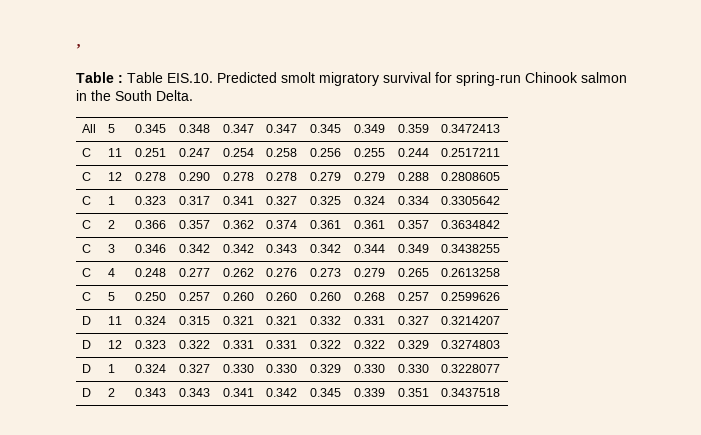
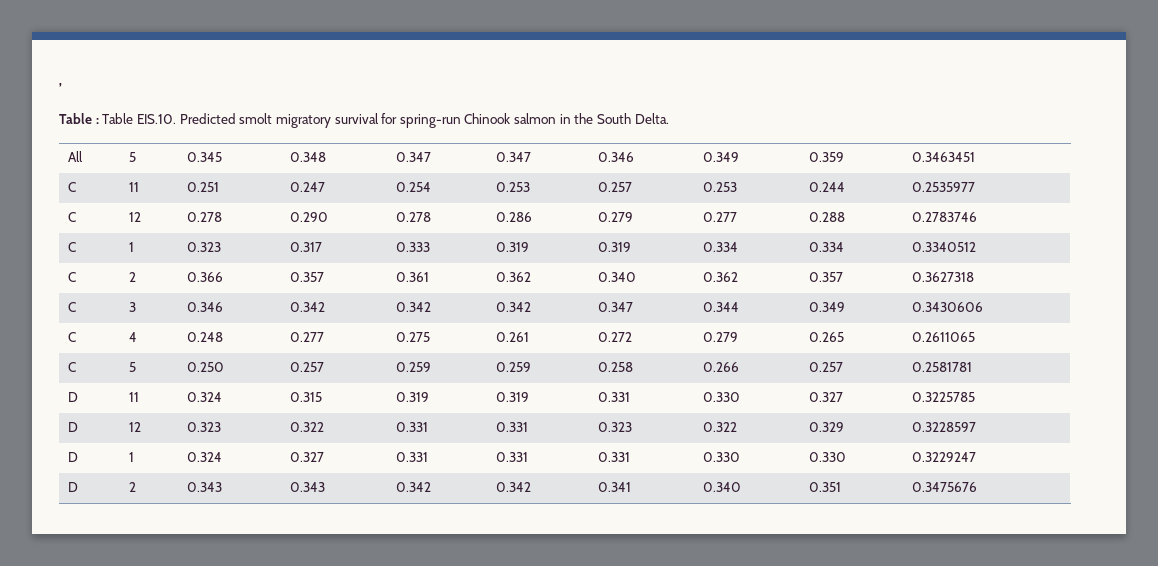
[309,124,341,133] 0.345 -> [598,152,635,162] 0.346
[440,124,500,133] 0.3472413 -> [912,152,976,162] 0.3463451
[265,148,297,157] [309,148,341,157] [353,148,385,157] 0.258 | 0.256 | 0.255 -> [496,182,531,192] [598,182,633,192] [703,182,738,192] 0.253 | 0.257 | 0.253
[440,148,500,157] 0.2517211 -> [912,182,976,192] 0.2535977
[265,172,297,181] [309,172,341,181] [353,172,385,181] 0.278 | 0.279 | 0.279 -> [496,212,533,222] [598,212,634,222] [703,212,738,222] 0.286 | 0.279 | 0.277
[440,172,500,181] 0.2808605 -> [912,212,978,222] 0.2783746
[222,196,254,205] [265,196,297,205] [309,196,341,205] [353,196,385,205] [397,196,429,205] [440,196,500,205] 0.341 | 0.327 | 0.325 | 0.324 | 0.334 | 0.3305642 -> [396,242,431,252] [496,242,530,252] [598,242,632,252] [703,242,739,252] [809,242,845,252] [912,242,977,252] 0.333 | 0.319 | 0.319 | 0.334 | 0.334 | 0.3340512
[222,220,254,229] [265,220,297,229] [309,220,341,229] [353,220,385,229] [397,220,429,229] [440,220,500,229] | 0.362 | 0.374 | 0.361 | 0.361 | 0.357 | 0.3634842 -> [396,272,430,282] [496,272,532,282] [598,272,637,282] [703,272,739,282] [809,272,844,282] [912,272,975,282] | 0.361 | 0.362 | 0.340 | 0.362 | 0.357 | 0.3627318
[265,244,297,253] [309,244,341,253] 0.343 | 0.342 -> [496,302,532,312] [598,302,634,312] 0.342 | 0.347
[440,244,500,253] 0.3438255 -> [912,302,984,312] 0.3430606
[222,268,254,277] [265,268,297,277] [309,268,341,277] 0.262 | 0.276 | 0.273 -> [396,332,431,342] [496,332,530,342] [598,332,633,342] 0.275 | 0.261 | 0.272
[440,268,500,277] 0.2613258 -> [912,332,976,342] 0.2611065
[222,292,254,301] [265,292,297,301] [309,292,341,301] [353,292,385,301] [397,292,429,301] [440,292,500,301] 0.260 | 0.260 | 0.260 | 0.268 | 0.257 | 0.2599626 -> [396,362,432,372] [496,362,532,372] [598,362,634,372] [703,362,740,372] [809,362,844,372] [912,362,973,372] 0.259 | 0.259 | 0.258 | 0.266 | 0.257 | 0.2581781
[222,316,254,325] [265,316,297,325] [309,316,341,325] [353,316,385,325] [397,316,429,325] [440,316,500,325] 0.321 | 0.321 | 0.332 | 0.331 | 0.327 | 0.3214207 -> [396,392,430,402] [496,392,530,402] [598,392,631,402] [703,392,741,402] [809,392,844,402] [912,392,976,402] 0.319 | 0.319 | 0.331 | 0.330 | 0.327 | 0.3225785
[309,340,341,349] 0.322 -> [598,422,633,432] 0.323
[440,340,500,349] 0.3274803 -> [912,422,977,432] 0.3228597
[222,364,254,373] [265,364,297,373] [309,364,341,373] [353,364,385,373] [397,364,429,373] [440,364,500,373] 0.330 | 0.330 | 0.329 | 0.330 | 0.330 | 0.3228077 -> [396,452,429,462] [496,452,529,462] [598,452,631,462] [703,452,741,462] [809,452,847,462] [912,452,977,462] 0.331 | 0.331 | 0.331 | 0.330 | 0.330 | 0.3229247
[222,388,254,397] [265,388,297,397] [309,388,341,397] [353,388,385,397] 0.341 | 0.342 | 0.345 | 0.339 -> [396,482,432,492] [496,482,532,492] [598,482,632,492] [703,482,742,492] 0.342 | 0.342 | 0.341 | 0.340
[440,388,500,397] 0.3437518 -> [912,482,978,492] 0.3475676

